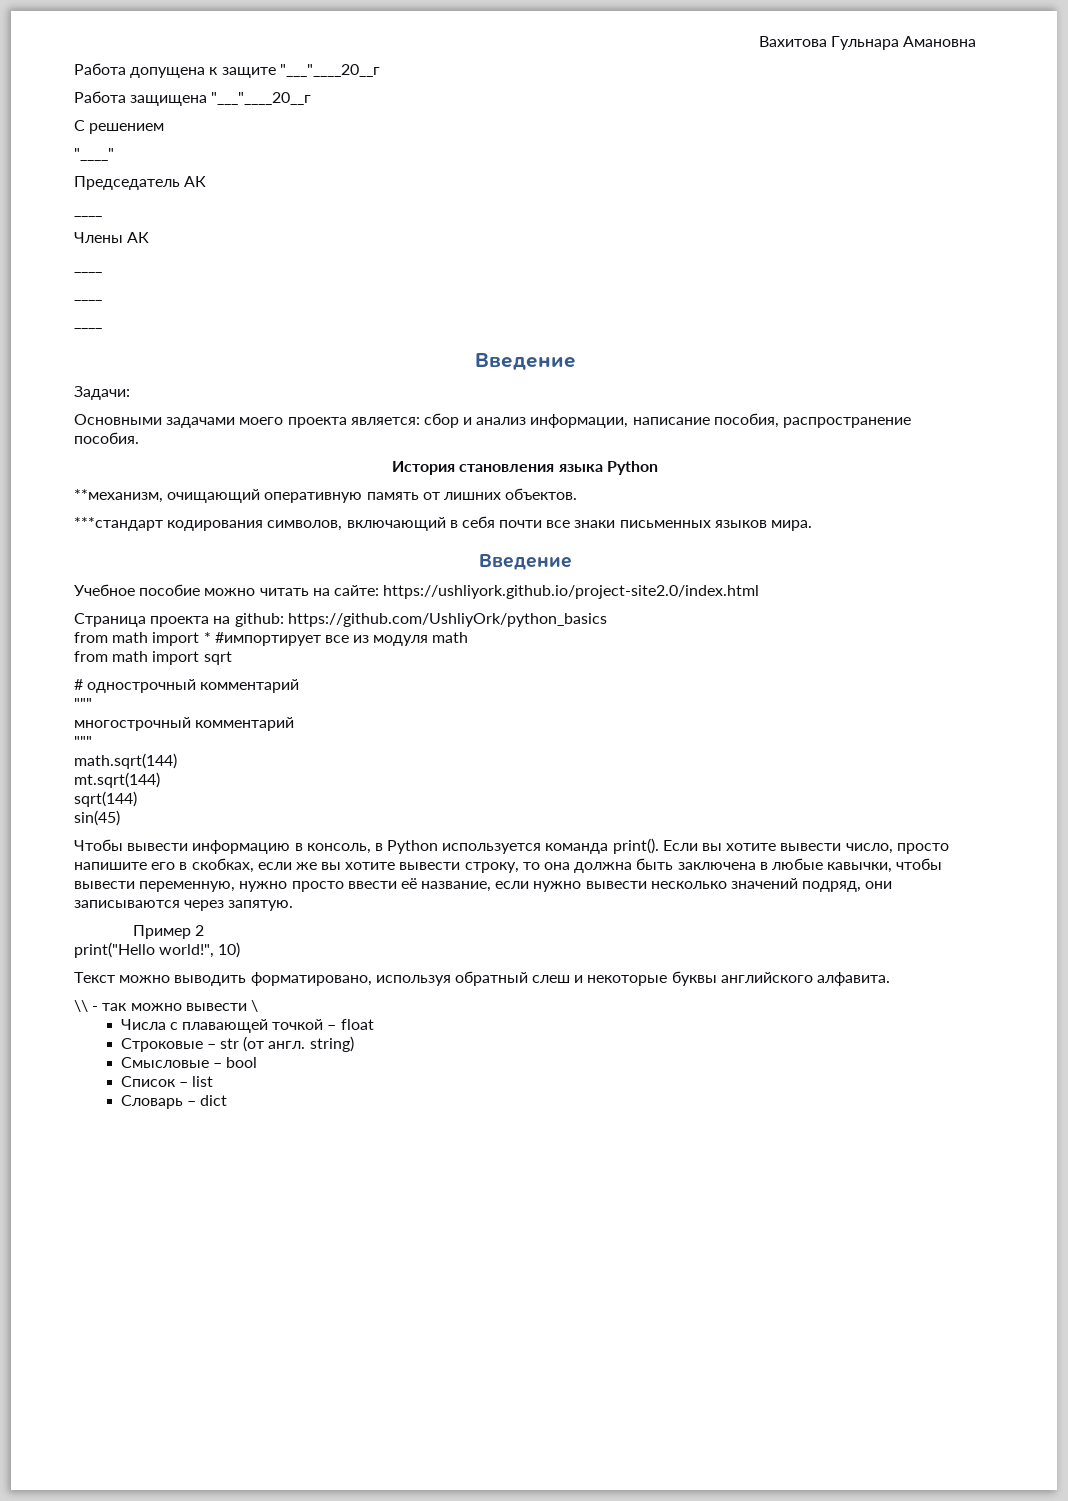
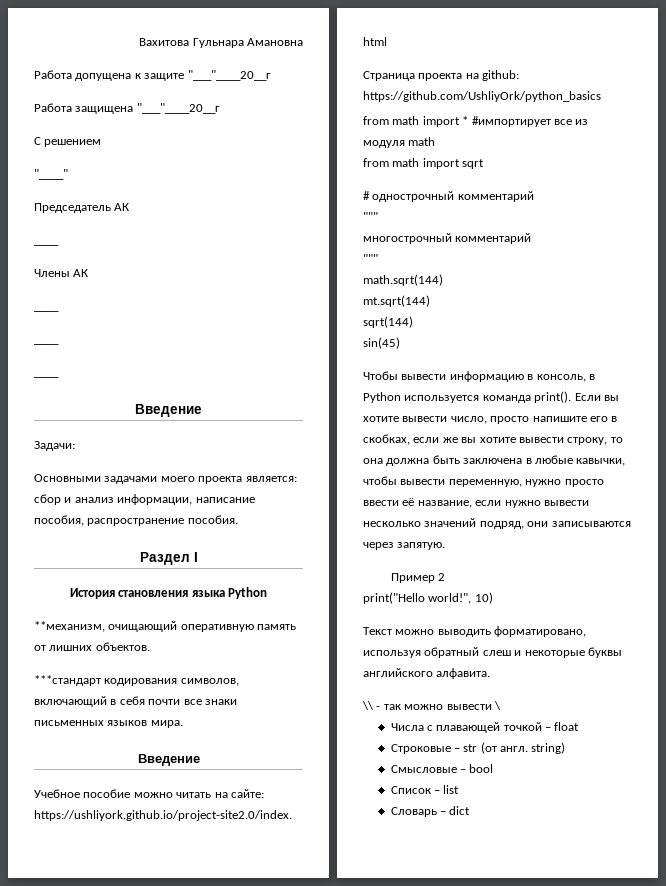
(139, 438) none -> [139,552,198,565] // Раздел I

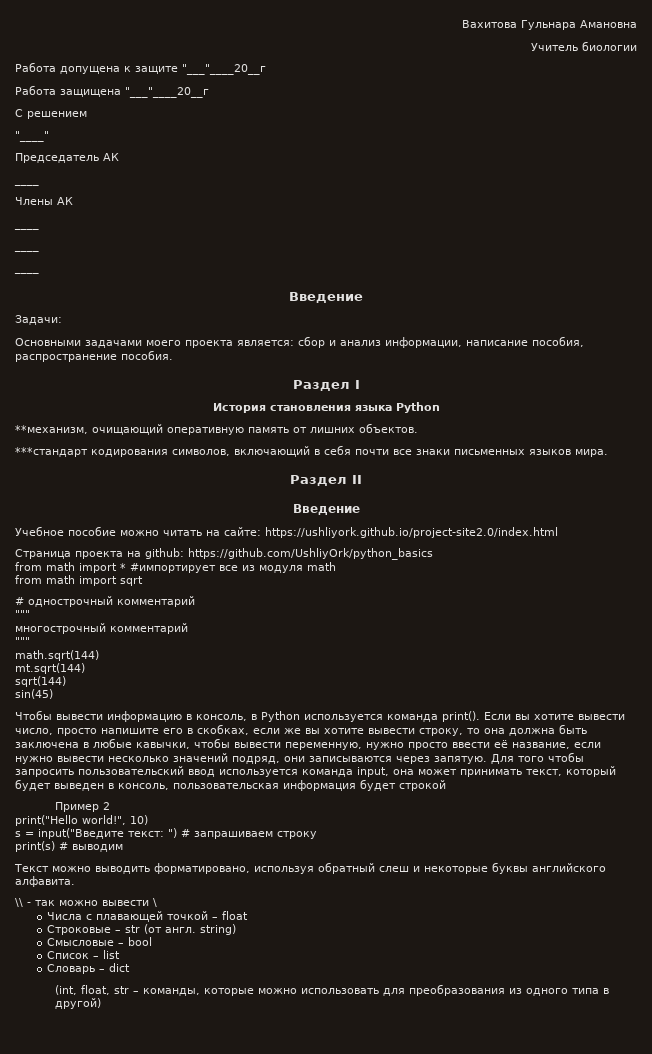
(303, 42) none -> [531,41,637,51] // Учитель биологии
(183, 724) none -> [290,475,362,486] // Раздел II
(446, 546) none -> [491,752,584,764] [15,766,616,777] [15,779,446,791] Для того чтобы запросить пользовательский ввод используется команда input, она может принимать текст, который будет выведен в консоль, пользовательская информация будет строкой
(493, 598) none -> [15,828,317,839] [15,841,123,852] // s = input("Введите текст: ") # запрашиваем строку // print(s) # выводим
(471, 810) none -> [55,984,610,996] [55,998,102,1009] // (int, float, str – команды, которые можно использовать для преобразования из одного типа в другой)

